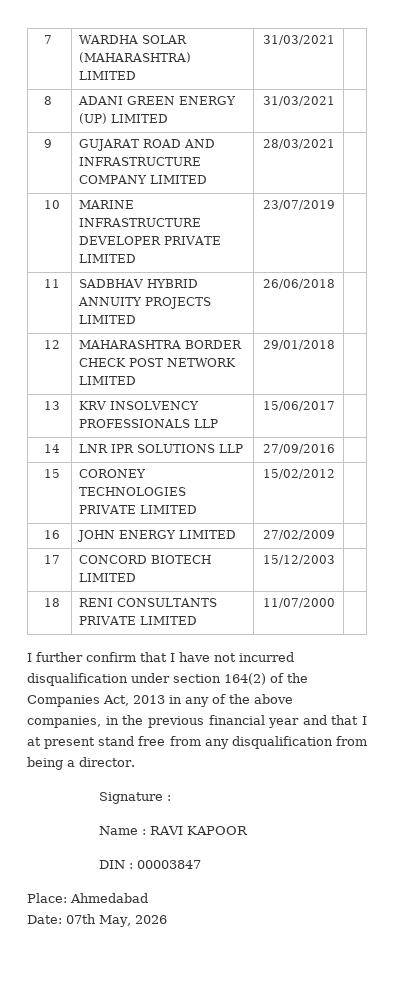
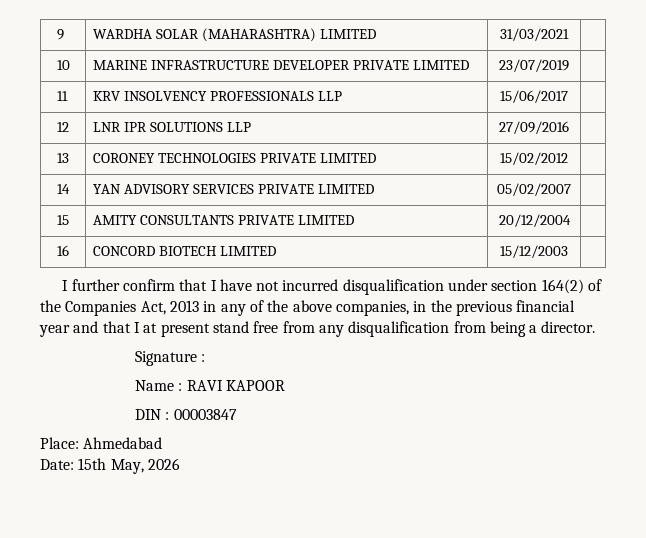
[43,35,52,44] 7 -> [57,29,65,40] 9
[43,96,52,105] [78,96,237,105] [79,113,169,124] [262,96,335,106] [43,139,52,148] [79,139,216,151] [79,157,202,166] [79,175,208,184] [262,139,335,149] // 8 | ADANI GREEN ENERGY (UP) LIMITED | 31/03/2021 | // 9 | GUJARAT ROAD AND INFRASTRUCTURE COMPANY LIMITED | 28/03/2021 | -> (569, 34) none
[79,279,199,288] [78,297,212,309] [79,315,137,324] [262,279,335,289] [43,340,60,349] [79,340,243,349] [79,358,237,367] [79,376,137,385] [262,340,335,350] [43,401,60,410] | SADBHAV HYBRID ANNUITY PROJECTS LIMITED | 26/06/2018 | // 12 | MAHARASHTRA BORDER CHECK POST NETWORK LIMITED | 29/01/2018 | // 13 -> (69, 96) none
[43,444,60,453] 14 -> [57,122,70,132] 12
[43,469,60,478] 15 -> [57,153,70,163] 13
[43,530,60,539] [77,530,237,542] [262,530,335,540] [43,555,60,564] [79,555,212,564] [79,573,137,582] [262,555,335,565] [43,598,60,607] [79,598,218,607] [79,616,198,625] [262,598,335,608] 16 | JOHN ENERGY LIMITED | 27/02/2009 | // 17 | CONCORD BIOTECH LIMITED | 15/12/2003 | // 18 | RENI CONSULTANTS PRIVATE LIMITED | 11/07/2000 -> [57,184,71,194] [93,184,374,194] [497,183,571,196] [57,215,70,225] [93,215,355,225] [498,214,571,227] [57,245,70,256] [93,246,277,256] [500,245,568,258] 14 | YAN ADVISORY SERVICES PRIVATE LIMITED | 05/02/2007 | // 15 | AMITY CONSULTANTS PRIVATE LIMITED | 20/12/2004 | // 16 | CONCORD BIOTECH LIMITED | 15/12/2003
[66,914,96,924] 07th -> [78,458,107,470] 15th

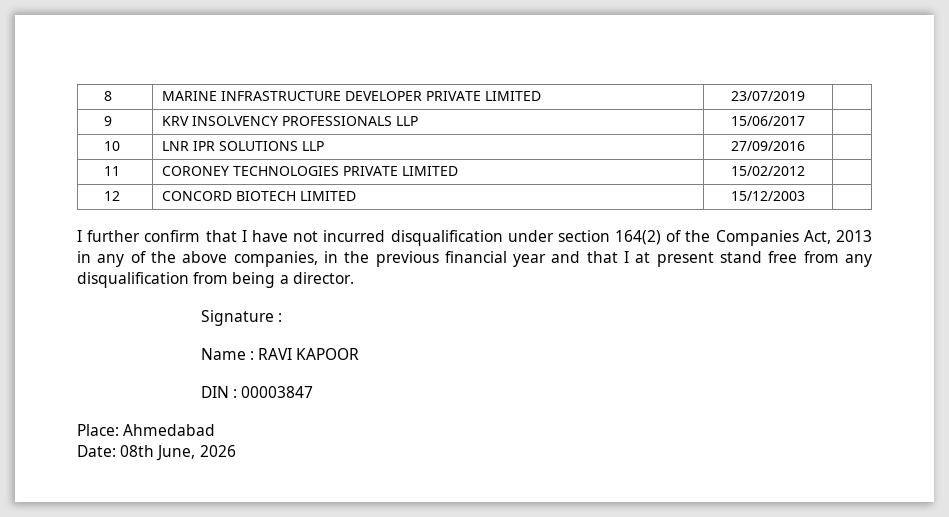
[57,29,65,40] [93,28,377,42] [500,28,569,41] [57,60,71,70] 9 | WARDHA SOLAR (MAHARASHTRA) LIMITED | 31/03/2021 | // 10 -> [103,91,112,101] 8
[57,91,69,101] 11 -> [103,116,112,126] 9
[57,122,70,132] 12 -> [103,141,120,151] 10
[57,153,70,163] 13 -> [103,166,120,176] 11
[57,184,71,194] [93,184,374,194] [497,183,571,196] [57,215,70,225] [93,215,355,225] [498,214,571,227] [57,245,70,256] 14 | YAN ADVISORY SERVICES PRIVATE LIMITED | 05/02/2007 | // 15 | AMITY CONSULTANTS PRIVATE LIMITED | 20/12/2004 | // 16 -> [103,191,120,201] 12
[78,458,144,474] 15th May, -> [120,445,196,461] 08th June,

